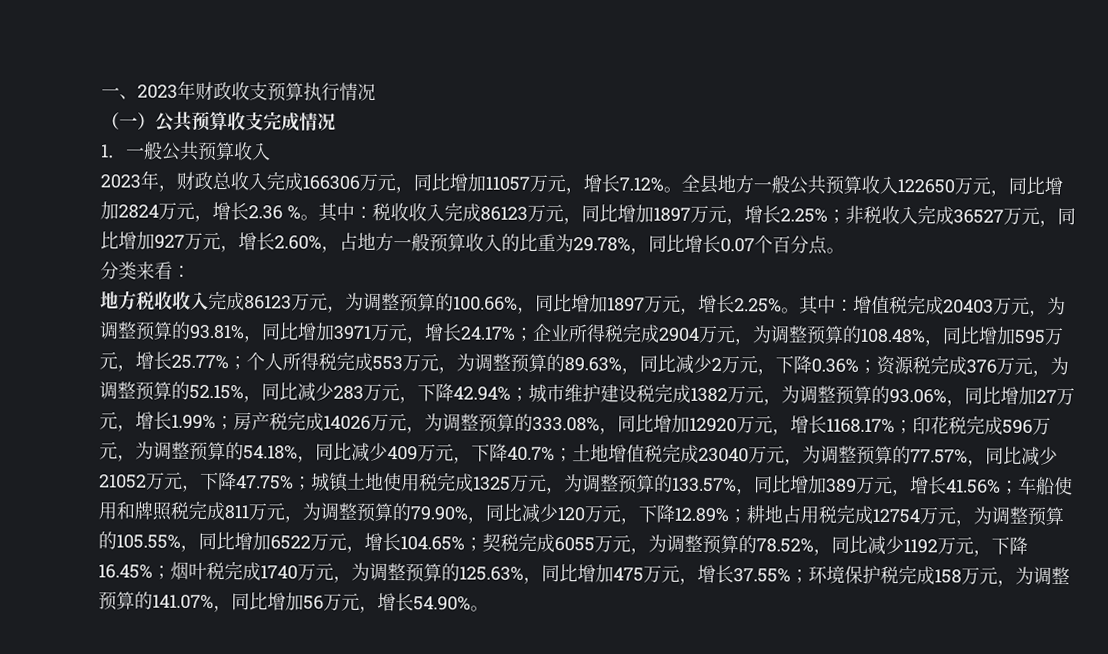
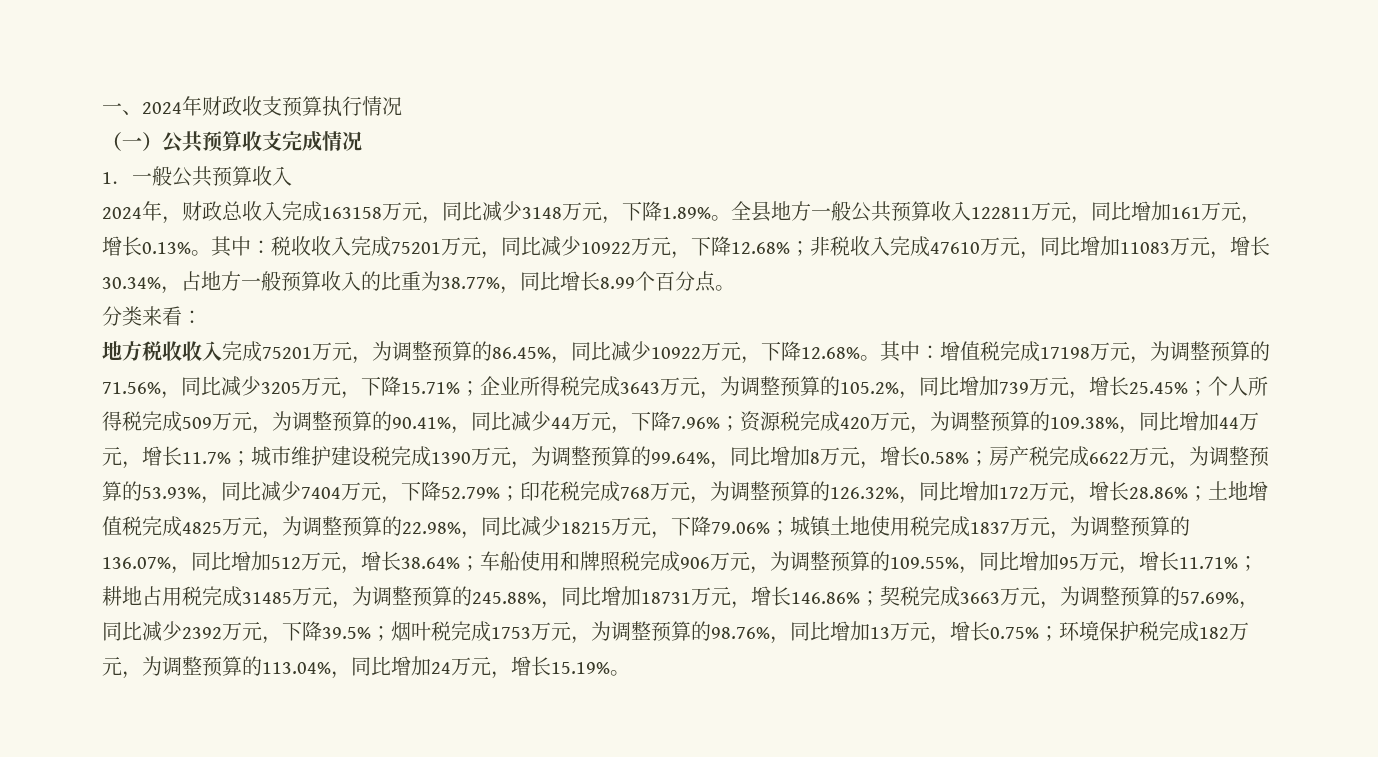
[137,84,178,99] 2023 -> [142,102,182,114] 2024
[100,174,141,189] 2023 -> [102,207,142,219] 2024
[302,172,664,195] 166306万元，同比增加11057万元，增长7.12% -> [322,201,711,224] 163158万元，同比减少3148万元，下降1.89%
[897,176,1063,197] [100,201,301,222] 122650万元，同比增加2824万元，增长2.36 % -> [971,201,1261,224] [102,236,191,256] 122811万元，同比增加161万元，增长0.13%
[479,203,1076,227] [100,231,322,253] 86123万元，同比增加1897万元，增长2.25%；非税收入完成36527万元，同比增加927万元，增长2.60% -> [391,236,1270,259] [102,277,161,289] 75201万元，同比减少10922万元，下降12.68%；非税收入完成47610万元，同比增加11083万元，增长30.34%
[573,237,631,252] 29.78% -> [441,277,500,289] 38.77%
[720,237,755,253] 0.07 -> [600,277,635,289] 8.99
[244,292,782,315] 86123万元，为调整预算的100.66%，同比增加1897万元，增长2.25% -> [262,341,860,364] 75201万元，为调整预算的86.45%，同比减少10922万元，下降12.68%
[943,296,1066,317] [99,321,516,344] 20403万元，为调整预算的93.81%，同比增加3971万元，增长24.17% -> [1040,341,1270,364] [102,376,460,399] 17198万元，为调整预算的71.56%，同比减少3205万元，下降15.71%
[658,324,1064,347] [99,351,229,372] 2904万元，为调整预算的108.48%，同比增加595万元，增长25.77% -> [620,376,1188,399] 3643万元，为调整预算的105.2%，同比增加739万元，增长25.45%
[372,353,859,376] 553万元，为调整预算的89.63%，同比减少2万元，下降0.36% -> [182,411,720,434] 509万元，为调整预算的90.41%，同比减少44万元，下降7.96%
[966,356,1069,377] [99,381,511,404] 376万元，为调整预算的52.15%，同比减少283万元，下降42.94% -> [840,411,1259,434] [102,446,231,469] 420万元，为调整预算的109.38%，同比增加44万元，增长11.7%
[690,385,1075,407] [99,411,216,432] 1382万元，为调整预算的93.06%，同比增加27万元，增长1.99% -> [431,446,969,469] 1390万元，为调整预算的99.64%，同比增加8万元，增长0.58%
[323,413,895,436] 14026万元，为调整预算的333.08%，同比增加12920万元，增长1168.17% -> [1089,446,1269,469] [102,481,500,504] 6622万元，为调整预算的53.93%，同比减少7404万元，下降52.79%
[1002,417,1051,435] [99,441,555,464] 596万元，为调整预算的54.18%，同比减少409万元，下降40.7% -> [620,481,1188,504] 768万元，为调整预算的126.32%，同比增加172万元，增长28.86%
[698,445,1058,467] [99,471,294,492] 23040万元，为调整预算的77.57%，同比减少21052万元，下降47.75% -> [182,516,770,539] 4825万元，为调整预算的22.98%，同比减少18215万元，下降79.06%
[473,473,1001,497] 1325万元，为调整预算的133.57%，同比增加389万元，增长41.56% -> [970,516,1190,539] [102,551,460,574] 1837万元，为调整预算的136.07%，同比增加512万元，增长38.64%
[224,502,729,525] 811万元，为调整预算的79.90%，同比减少120万元，下降12.89% -> [680,551,1238,574] 906万元，为调整预算的109.55%，同比增加95万元，增长11.71%
[872,506,1064,527] [98,531,465,553] 12754万元，为调整预算的105.55%，同比增加6522万元，增长104.65% -> [242,586,860,609] 31485万元，为调整预算的245.88%，同比增加18731万元，增长146.86%
[554,534,1028,557] [98,564,153,579] 6055万元，为调整预算的78.52%，同比减少1192万元，下降16.45% -> [960,586,1259,609] [102,621,371,644] 3663万元，为调整预算的57.69%，同比减少2392万元，下降39.5%
[260,562,791,585] 1740万元，为调整预算的125.63%，同比增加475万元，增长37.55% -> [491,621,1039,644] 1753万元，为调整预算的98.76%，同比增加13万元，增长0.75%
[934,566,1070,587] [98,591,471,613] 158万元，为调整预算的141.07%，同比增加56万元，增长54.90% -> [1199,622,1249,641] [102,656,610,679] 182万元，为调整预算的113.04%，同比增加24万元，增长15.19%

